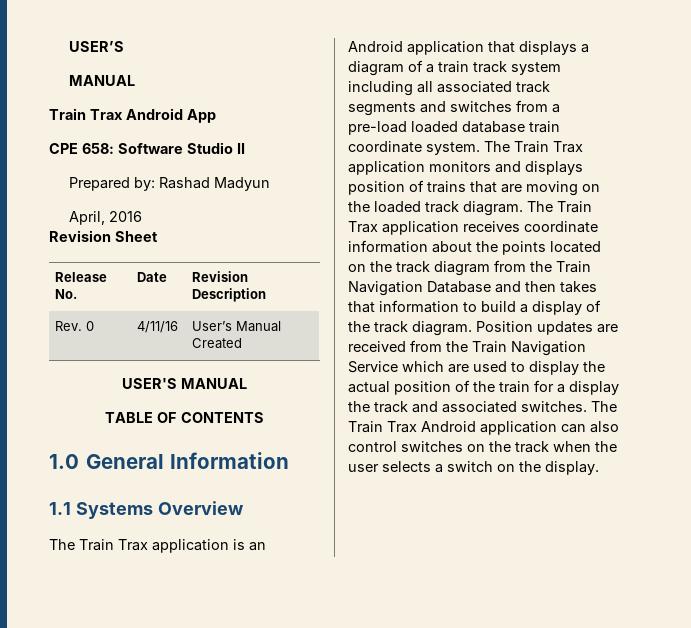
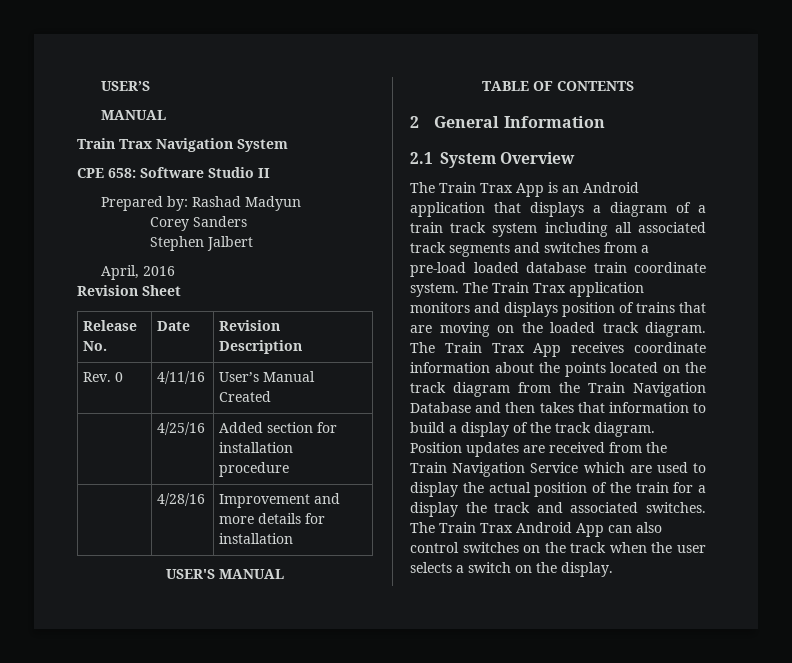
[126,108,216,123] Android App -> [156,138,288,152] Navigation System
(270, 184) none -> [150,216,248,231] [150,236,254,251] // Corey Sanders // Stephen Jalbert
(243, 343) none -> [157,422,206,435] [219,422,338,433] [219,442,294,453] [219,462,290,477] [157,493,206,506] [219,493,341,508] [219,513,326,524] [219,533,294,544] // | 4/25/16 | Added section for installation procedure // | 4/28/16 | Improvement and more details for installation
[49,454,79,469] 1.0 -> [410,116,419,128] 2
[49,502,153,519] 1.1 Systems -> [410,152,496,168] 2.1 System
[152,539,229,553] application -> [516,183,544,197] App
[382,221,459,235] application -> [533,343,562,357] App
[480,421,557,435] application -> [576,523,604,537] App

